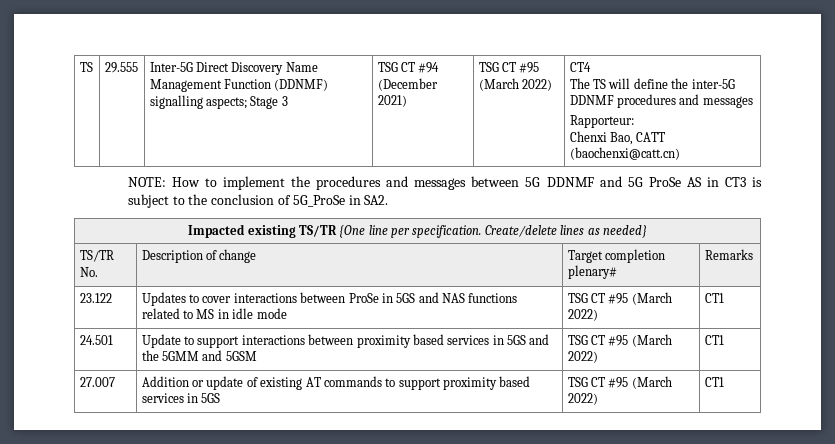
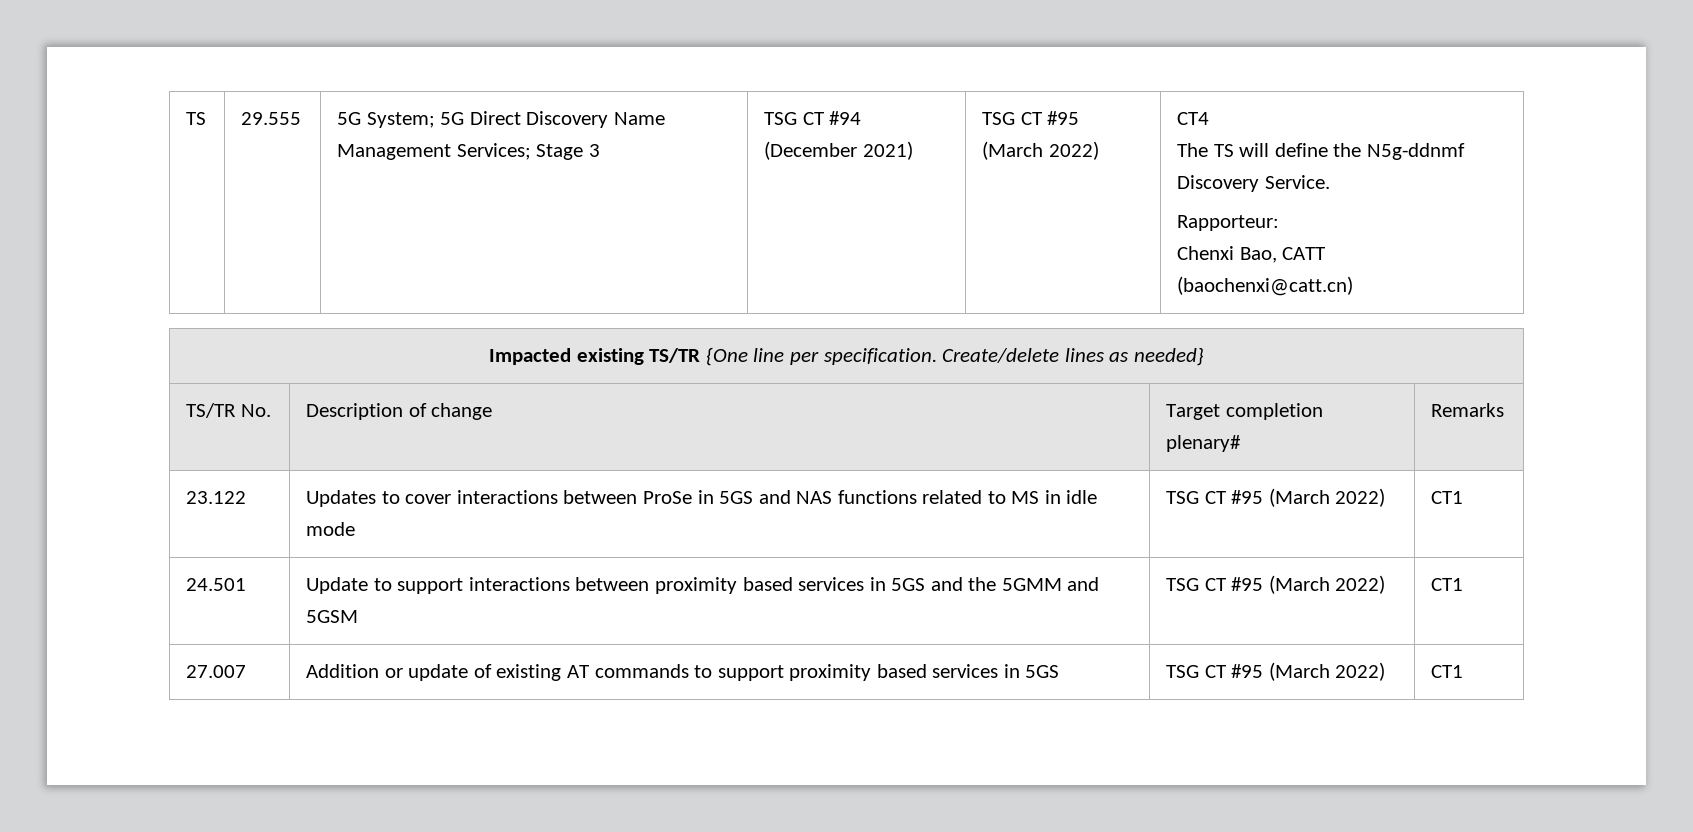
[149,62,193,72] Inter-5G -> [337,112,465,128] 5G System; 5G
[224,79,329,91] [149,95,248,109] Function (DDNMF) signalling aspects; -> [456,143,531,160] Services;
[691,79,735,89] [569,94,753,108] inter-5G DDNMF procedures and messages -> [1366,143,1465,160] [1177,175,1330,192] N5g-ddnmf Discovery Service.
[127,176,763,190] [127,194,389,208] // NOTE: How to implement the procedures and messages between 5G DDNMF and 5G ProSe AS in CT3 is subject to the conclusion of 5G_ProSe in SA2. -> (1354, 286) none

